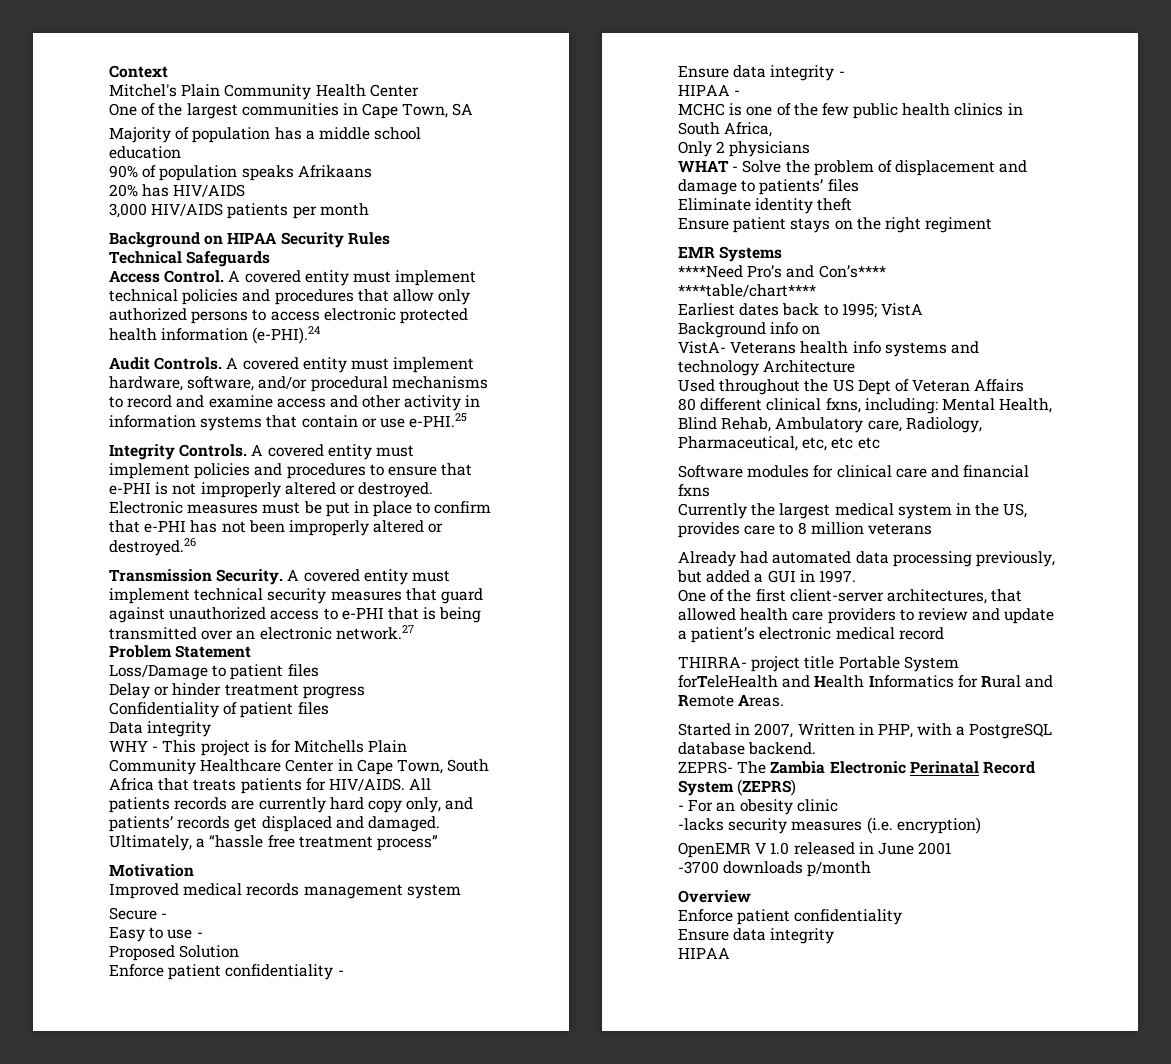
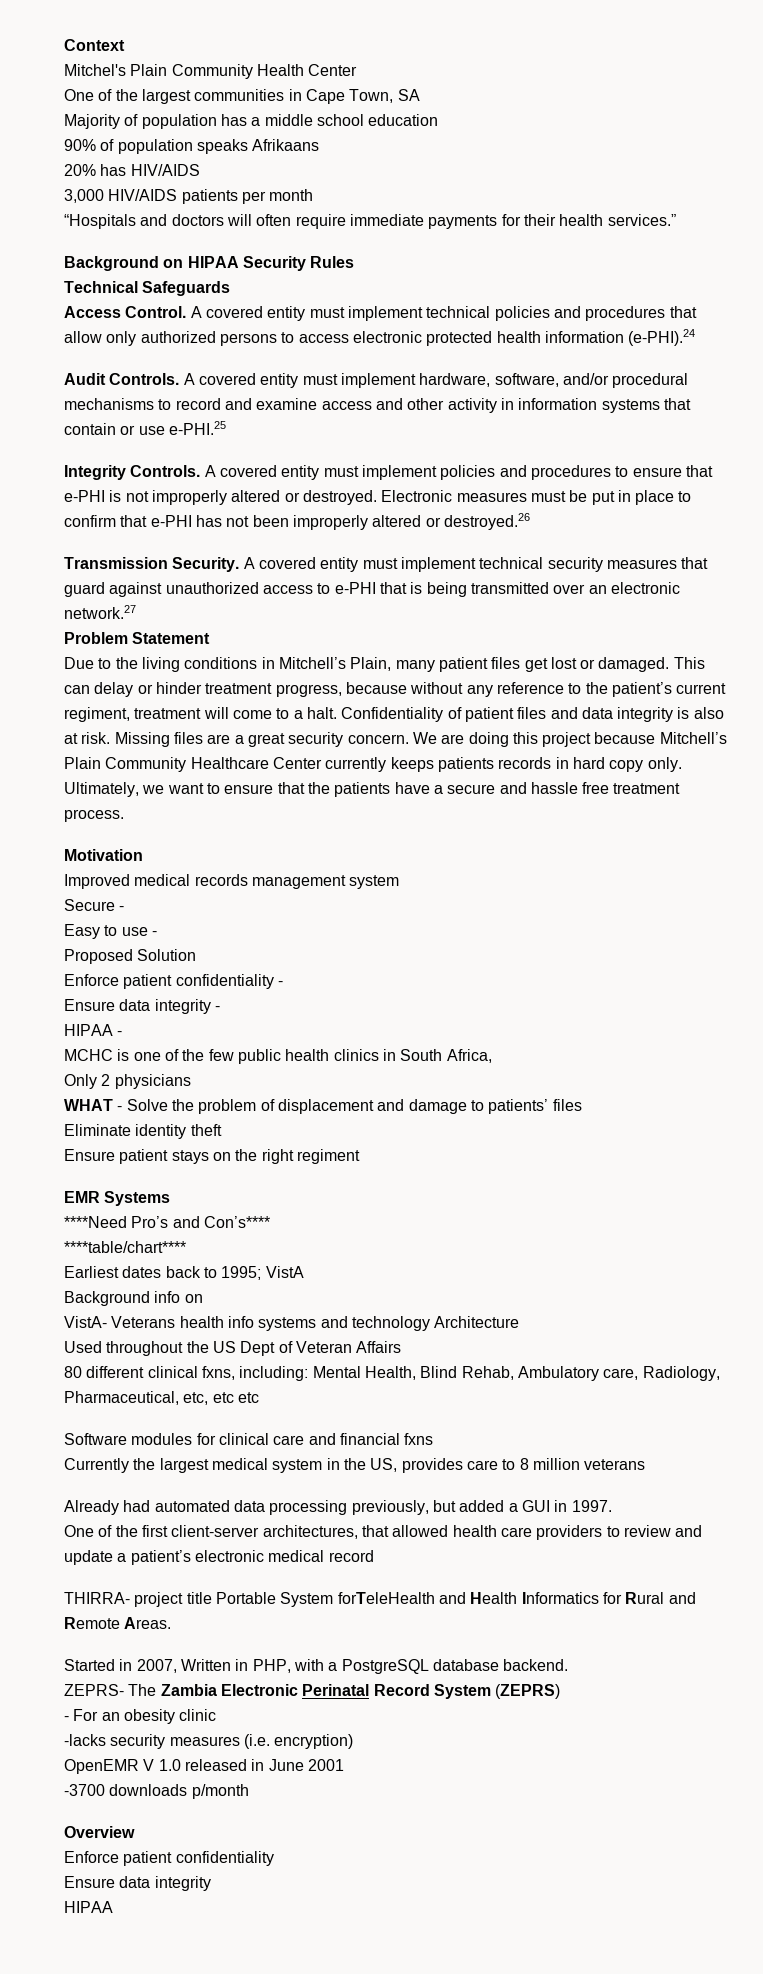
(369, 209) none -> [64,214,676,229] // “Hospitals and doctors will often require immediate payments for their health services.”
[109,664,319,680] [109,683,365,699] Loss/Damage to patient files // Delay or hinder treatment progress // -> [64,657,705,672] [64,682,727,697] [64,707,337,722] Due to the living conditions in Mitchell’s Plain, many patient files get lost or damaged. This can delay or hinder treatment progress, because without any reference to the patient’s current regiment, treatment will come to a halt.
[109,721,212,737] [109,740,408,756] [109,759,490,775] [109,778,432,794] [109,797,474,813] [109,816,440,832] [109,835,264,851] // Data integrity // WHY - This project is for Mitchells Plain Community Healthcare Center in Cape Town, South Africa that treats patients for HIV/AIDS. All patients records are currently hard copy only, and patients’ records get displaced and damaged. Ultimately, a “hassle -> [550,707,724,722] [64,732,727,747] [64,757,682,772] [64,782,578,797] and data integrity is also at risk. Missing files are a great security concern. We are doing this project because Mitchell’s Plain Community Healthcare Center currently keeps patients records in hard copy only. Ultimately, we want to ensure that the patients have a secure and hassle
[376,835,438,851] process” -> [64,809,124,822] process.

